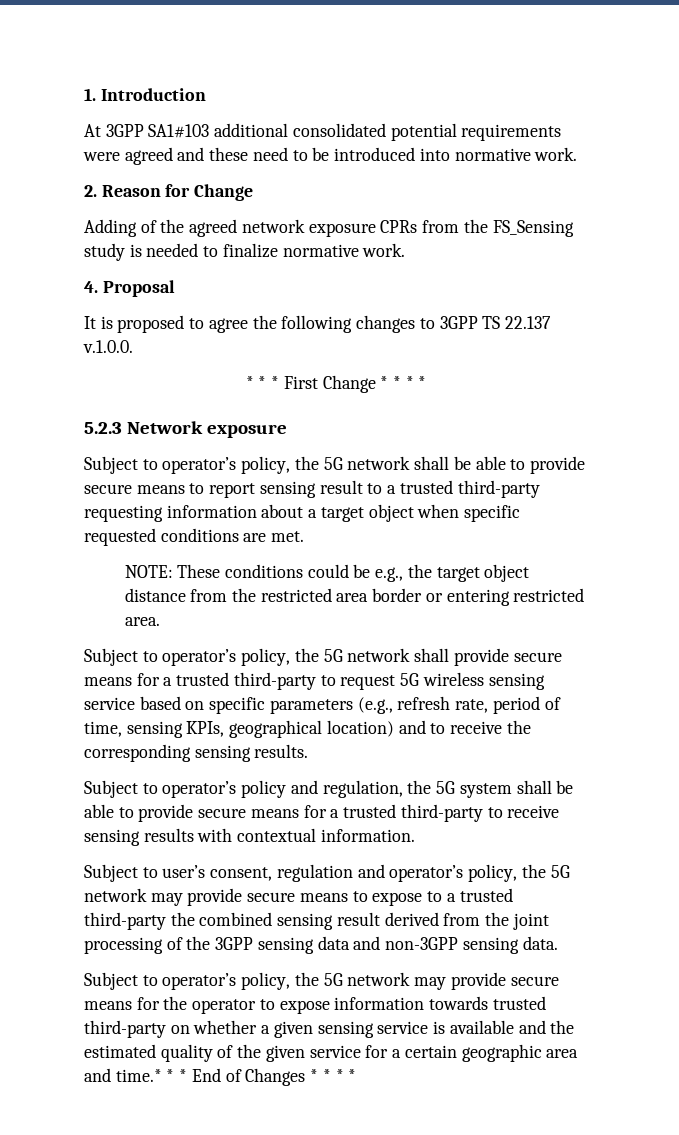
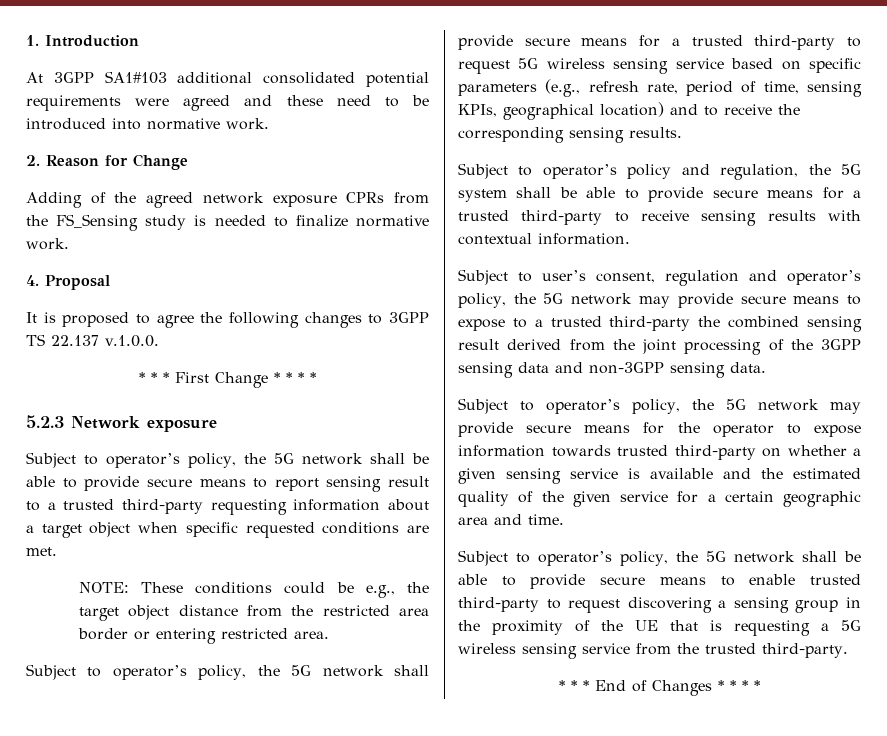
[115,1069,162,1082] time.* -> [528,514,564,525] [458,550,861,566] [458,574,861,589] [458,597,861,613] [458,620,861,636] [458,643,848,659] [559,680,565,691] time. // Subject to operator’s policy, the 5G network shall be able to provide secure means to enable trusted third-party to request discovering a sensing group in the proximity of the UE that is requesting a 5G wireless sensing service from the trusted third-party. // *

